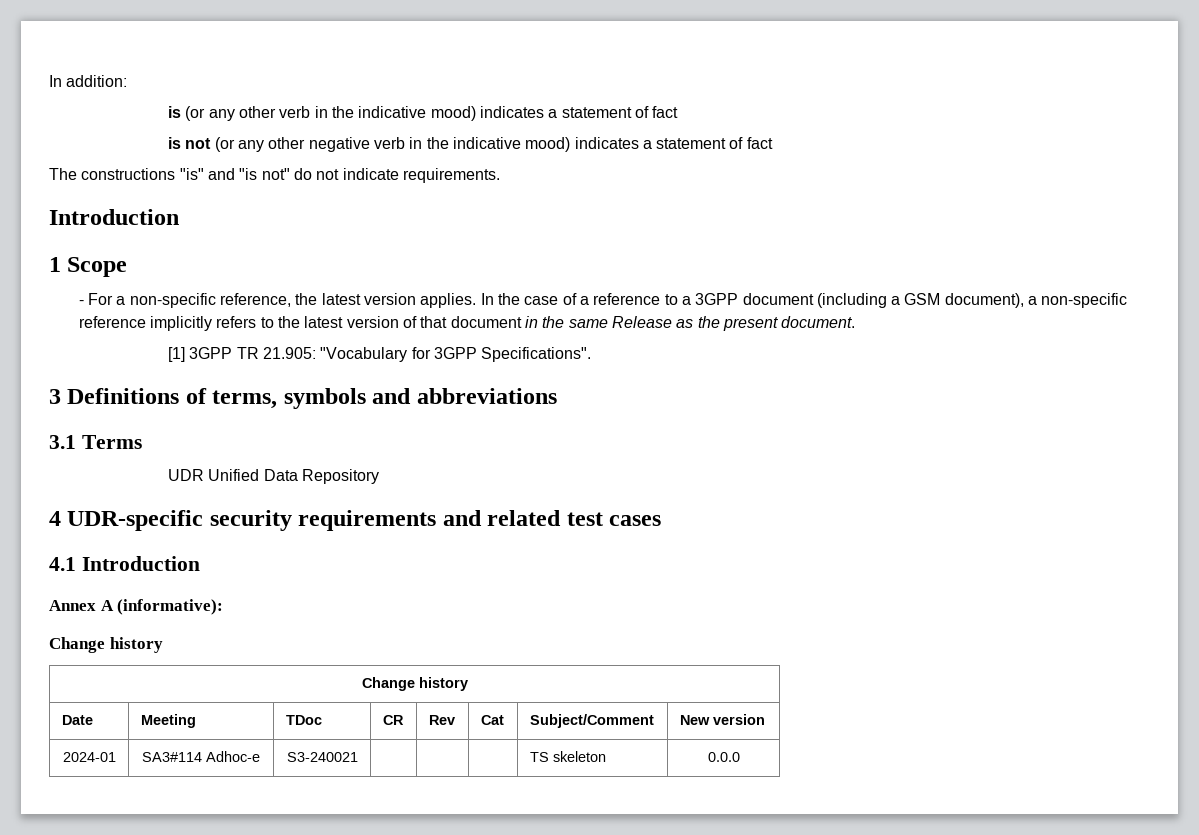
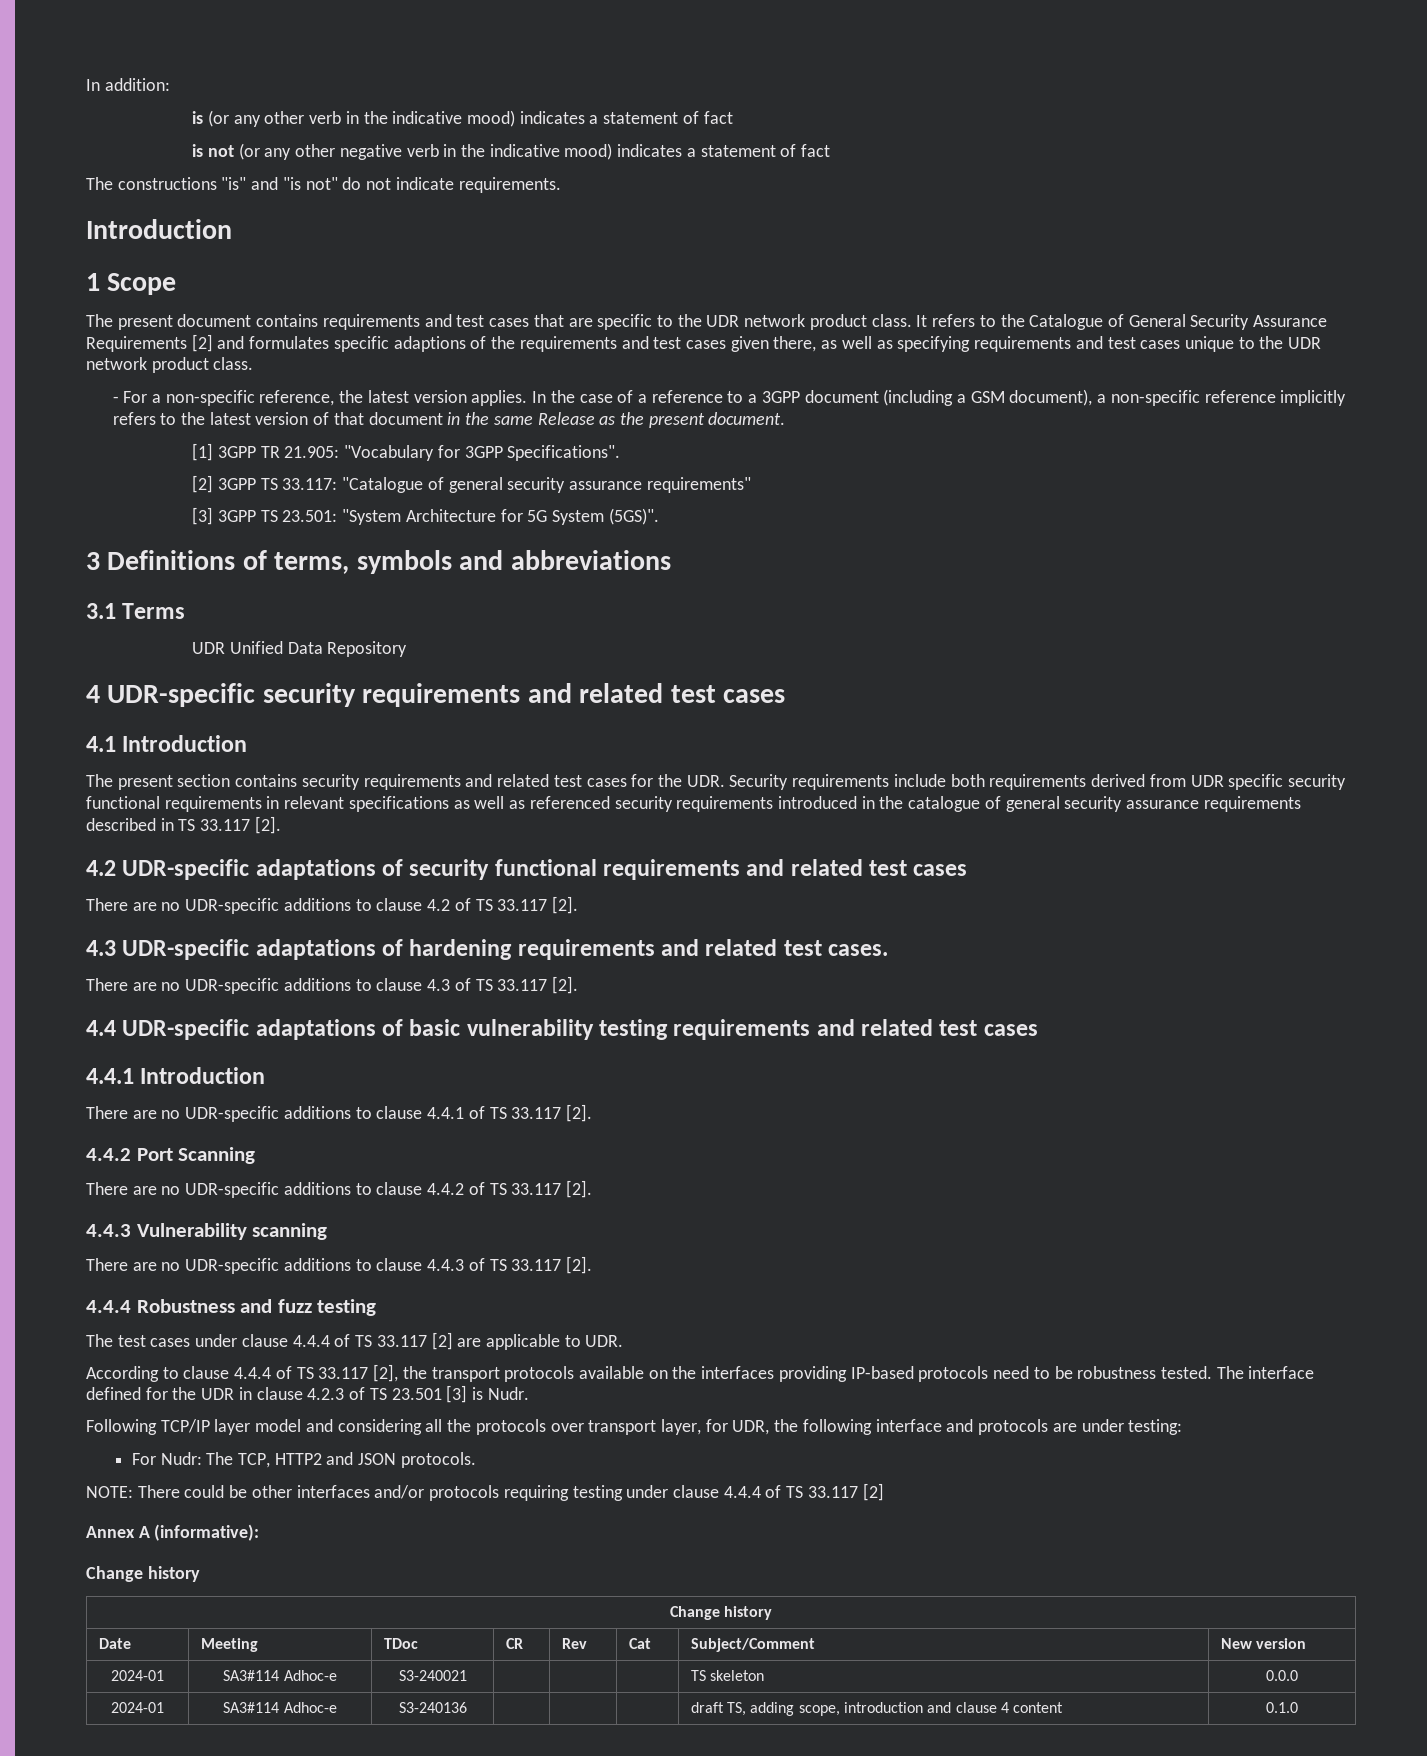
(128, 267) none -> [86,314,1328,330] [86,334,1322,352] [86,357,254,373] // The present document contains requirements and test cases that are specific to the UDR network product class. It refers to the Catalogue of General Security Assurance Requirements [2] and formulates specific adaptions of the requirements and test cases given there, as well as specifying requirements and test cases unique to the UDR network product class.
(592, 354) none -> [192,475,751,493] [192,507,659,525] // [2] 3GPP TS 33.117: "Catalogue of general security assurance requirements" // [3] 3GPP TS 23.501: "System Architecture for 5G System (5GS)".
(200, 563) none -> [86,774,1346,790] [86,796,1301,812] [86,816,281,834] [86,859,968,880] [86,896,578,914] [86,939,889,960] [86,976,578,994] [86,1019,1038,1040] [86,1067,266,1084] [86,1104,592,1122] [86,1147,256,1164] [86,1180,592,1198] [86,1223,328,1240] [86,1256,592,1274] [86,1299,377,1316] [86,1332,624,1350] [86,1364,1315,1382] [86,1385,529,1403] [86,1419,1183,1435] [131,1452,476,1468] [86,1483,884,1501] // The present section contains security requirements and related test cases for the UDR. Security requirements include both requirements derived from UDR specific security functional requirements in relevant specifications as well as referenced security requirements introduced in the catalogue of general security assurance requirements described in TS 33.117 [2]. // 4.2 UDR-specific adaptations of security functional requirements and related test cases // There are no UDR-specific additions to clause 4.2 of TS 33.117 [2]. // 4.3 UDR-specific adaptations of hardening requirements and related test cases. // There are no UDR-specific additions to clause 4.3 of TS 33.117 [2]. // 4.4 UDR-specific adaptations of basic vulnerability testing requirements and related test cases // 4.4.1 Introduction // There are no UDR-specific additions to clause 4.4.1 of TS 33.117 [2]. // 4.4.2 Port Scanning // There are no UDR-specific additions to clause 4.4.2 of TS 33.117 [2]. // 4.4.3 Vulnerability scanning // There are no UDR-specific additions to clause 4.4.3 of TS 33.117 [2]. // 4.4.4 Robustness and fuzz testing // The test cases under clause 4.4.4 of TS 33.117 [2] are applicable to UDR. // According to clause 4.4.4 of TS 33.117 [2], the transport protocols available on the interfaces providing IP-based protocols need to be robustness tested. The interface defined for the UDR in clause 4.2.3 of TS 23.501 [3] is Nudr. // Following TCP/IP layer model and considering all the protocols over transport layer, for UDR, the following interface and protocols are under testing: // For Nudr: The TCP, HTTP2 and JSON protocols. // NOTE: There could be other interfaces and/or protocols requiring testing under clause 4.4.4 of TS 33.117 [2]
(740, 757) none -> [111,1702,164,1713] [223,1702,337,1713] [398,1702,467,1713] [690,1702,1064,1716] [1266,1702,1298,1713] // 2024-01 | SA3#114 Adhoc-e | S3-240136 | | | | draft TS, adding scope, introduction and clause 4 content | 0.1.0

